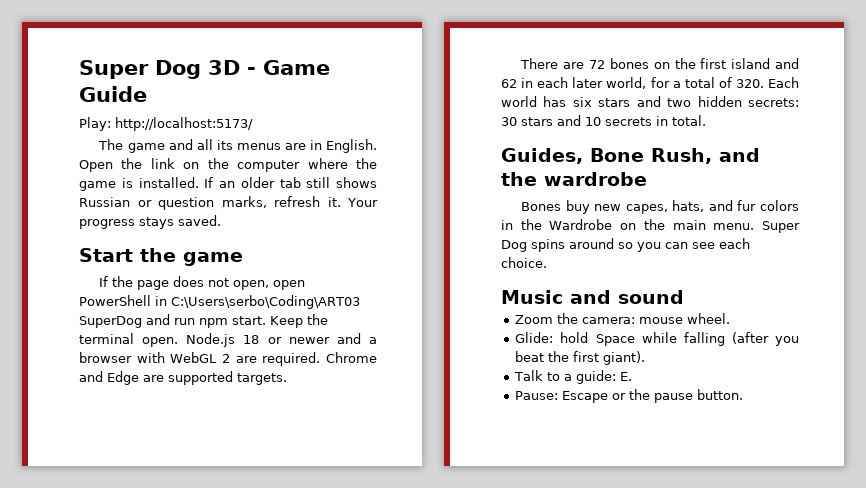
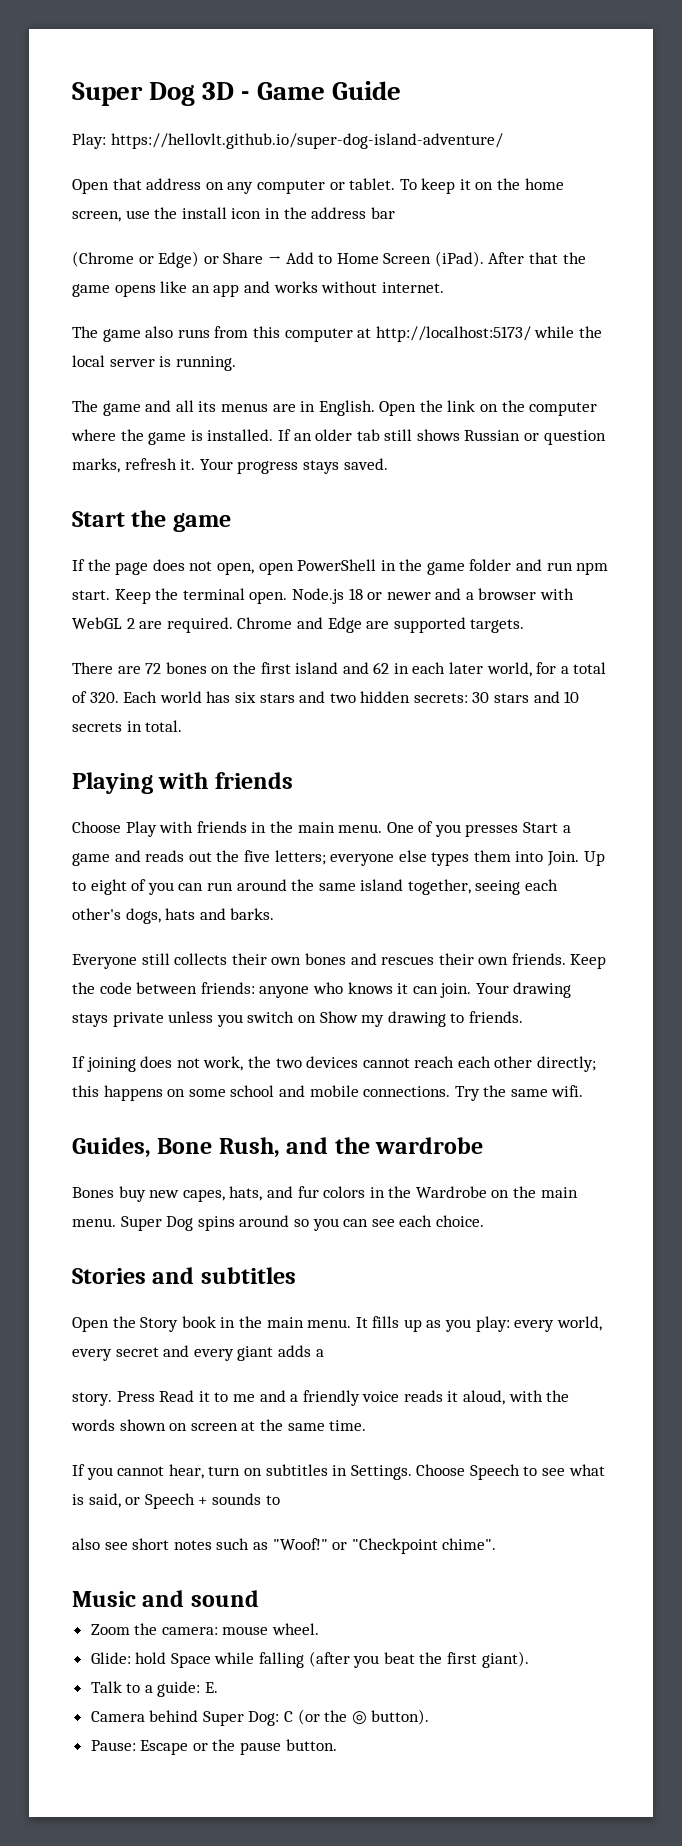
[115,117,253,131] http://localhost:5173/ -> [110,133,503,149] [72,178,564,194] [72,207,395,222] [72,251,586,268] [72,281,444,297] [72,326,602,342] [72,355,236,371] https://hellovlt.github.io/super-dog-island-adventure/ // Open that address on any computer or tablet. To keep it on the home screen, use the install icon in the address bar // (Chrome or Edge) or Share → Add to Home Screen (iPad). After that the game opens like an app and works without internet. // The game also runs from this computer at http://localhost:5173/ while the local server is running.
[171,295,360,309] [79,316,142,328] C:\Users\serbo\Coding\ART03 SuperDog -> [399,559,512,575] the game folder
(706, 120) none -> [72,772,293,794] [72,821,571,837] [72,850,605,866] [72,879,559,895] [72,908,275,924] [72,953,607,969] [72,982,572,998] [72,1011,523,1027] [72,1056,597,1072] [72,1085,584,1101] // Playing with friends // Choose Play with friends in the main menu. One of you presses Start a game and reads out the five letters; everyone else types them into Join. Up to eight of you can run around the same island together, seeing each other's dogs, hats and barks. // Everyone still collects their own bones and rescues their own friends. Keep the code between friends: anyone who knows it can join. Your drawing stays private unless you switch on Show my drawing to friends. // If joining does not work, the two devices cannot reach each other directly; this happens on some school and mobile connections. Try the same wifi.
(547, 262) none -> [72,1267,296,1284] [72,1316,602,1332] [72,1345,324,1361] [72,1390,570,1406] [71,1419,367,1431] [72,1464,605,1480] [72,1493,280,1509] [72,1538,497,1554] // Stories and subtitles // Open the Story book in the main menu. It fills up as you play: every world, every secret and every giant adds a // story. Press Read it to me and a friendly voice reads it aloud, with the words shown on screen at the same time. // If you cannot hear, turn on subtitles in Settings. Choose Speech to see what is said, or Speech + sounds to // also see short notes such as "Woof!" or "Checkpoint chime".
(633, 376) none -> [90,1709,430,1726] // Camera behind Super Dog: C (or the ◎ button).

